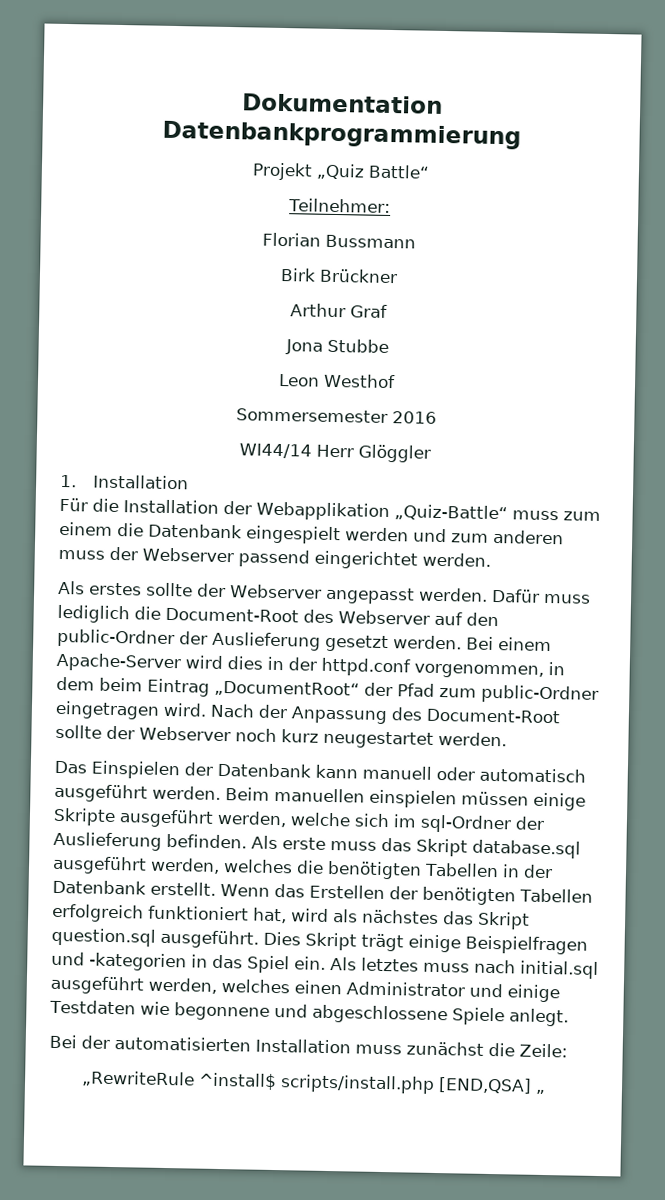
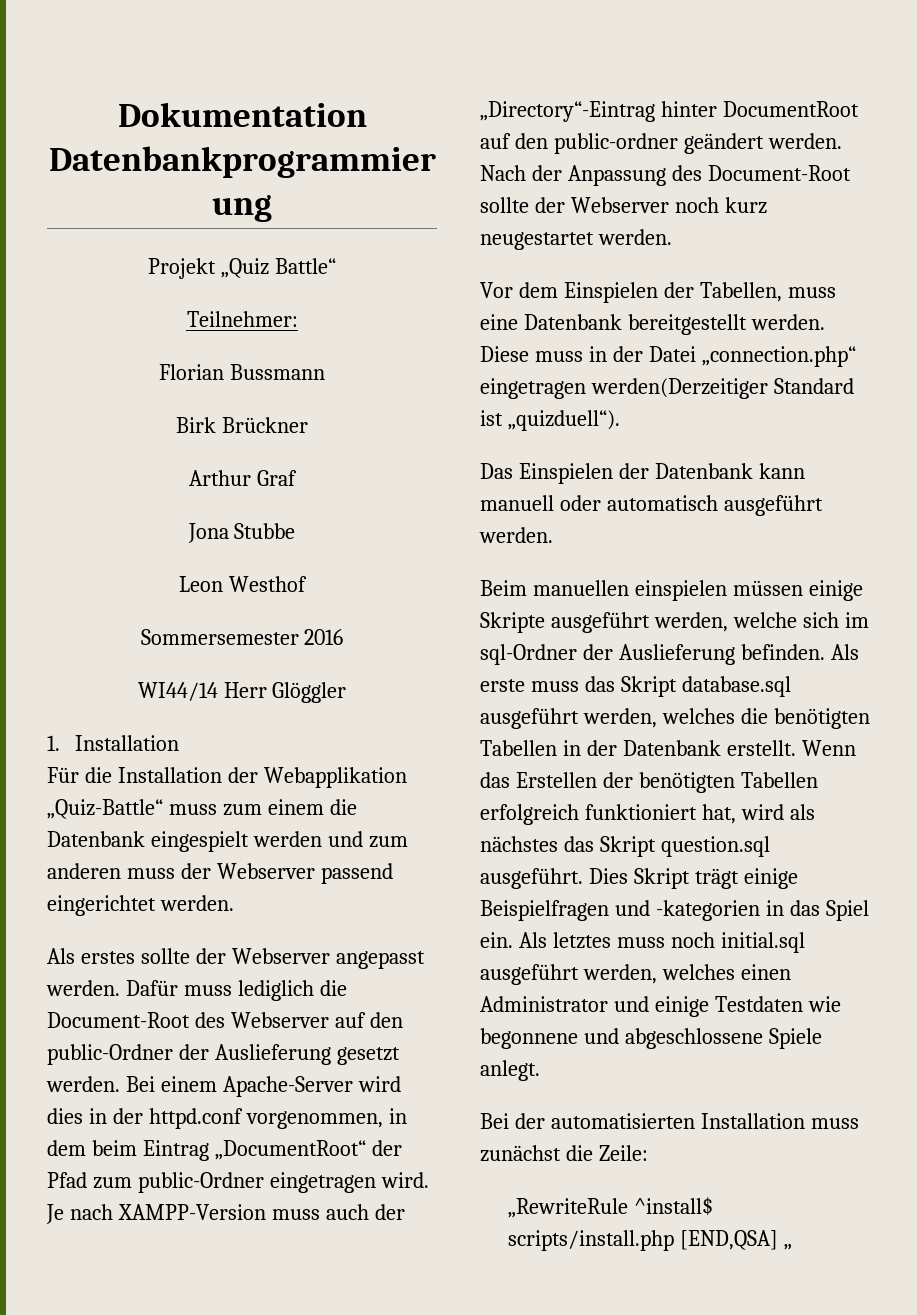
(207, 709) none -> [46,1204,405,1224] [480,101,859,122] [480,133,842,154] Je nach XAMPP-Version muss auch der „Directory“-Eintrag hinter DocumentRoot auf den public-ordner geändert werden.
(507, 739) none -> [480,282,836,303] [480,314,825,335] [480,346,856,367] [480,378,854,399] [480,410,620,431] // Vor dem Einspielen der Tabellen, muss eine Datenbank bereitgestellt werden. Diese muss in der Datei „connection.php“ eingetragen werden(Derzeitiger Standard ist „quizduell“).
(221, 792) none -> (553, 535) //
[474,959,516,974] nach -> [670,932,715,948] noch

